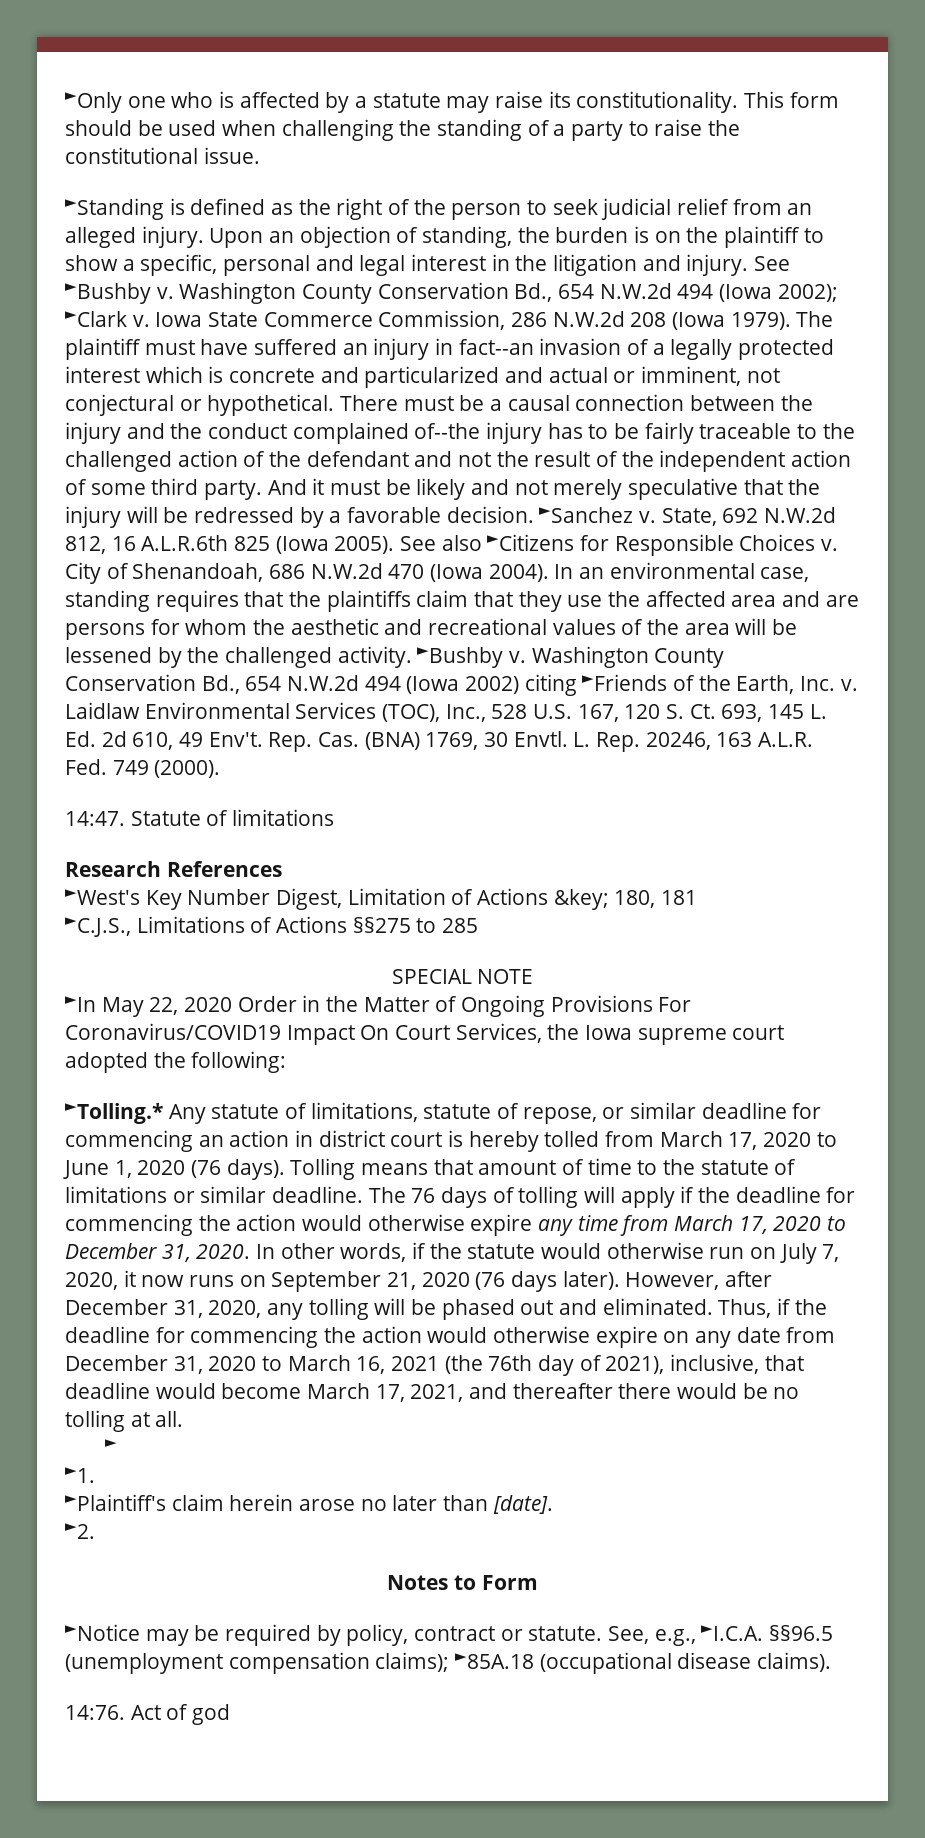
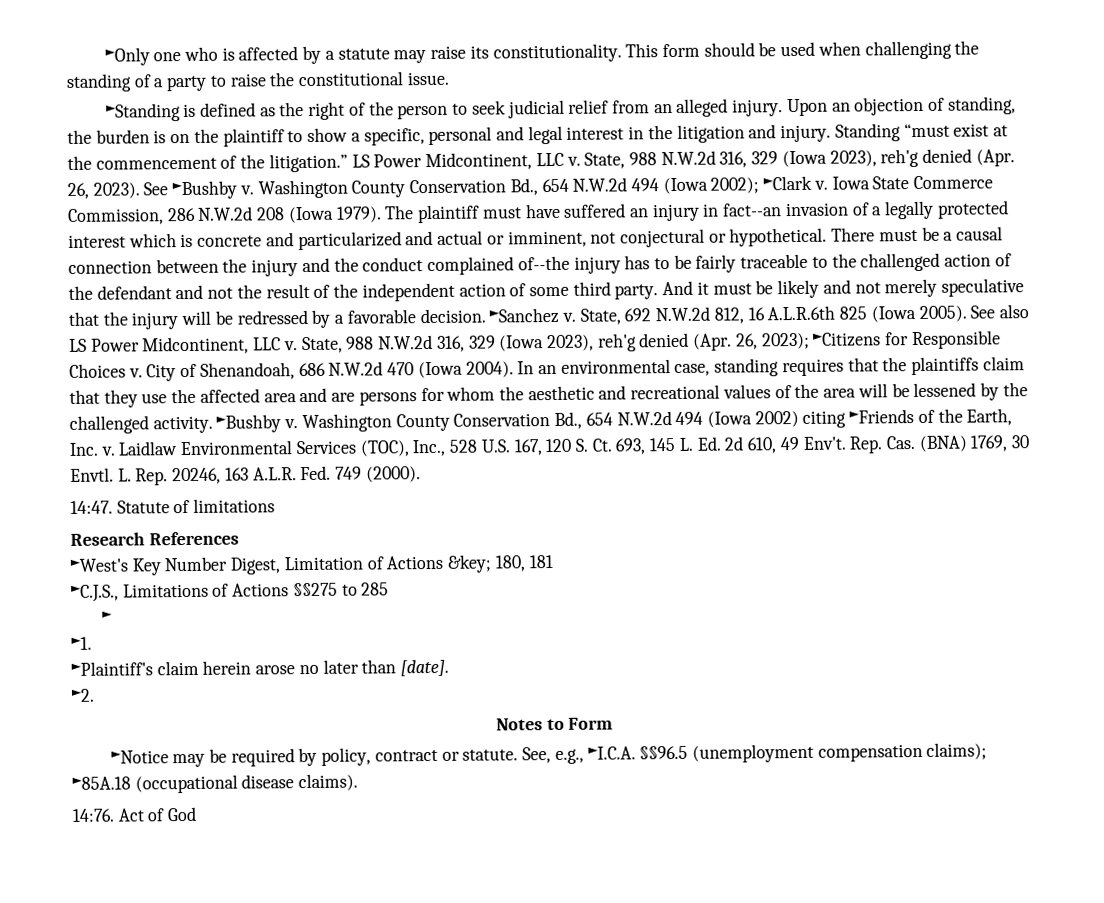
(749, 265) none -> [834,123,1008,142] [67,148,1015,173] [67,182,140,199] Standing “must exist at the commencement of the litigation.” LS Power Midcontinent, LLC v. State, 988 N.W.2d 316, 329 (Iowa 2023), reh'g denied (Apr. 26, 2023).
(482, 543) none -> [69,332,810,355] LS Power Midcontinent, LLC v. State, 988 N.W.2d 316, 329 (Iowa 2023), reh'g denied (Apr. 26, 2023);
[391,969,534,984] [65,995,692,1017] [65,1023,785,1045] [65,1051,287,1073] [65,1102,822,1124] [65,1130,837,1152] [63,1158,797,1180] [65,1186,856,1208] [65,1214,847,1236] [65,1242,840,1264] [65,1270,773,1292] [65,1298,827,1320] [65,1326,836,1348] [65,1354,804,1376] [65,1382,800,1402] [65,1410,184,1432] // SPECIAL NOTE // ►In May 22, 2020 Order in the Matter of Ongoing Provisions For Coronavirus/COVID19 Impact On Court Services, the Iowa supreme court adopted the following: // ►Tolling.* Any statute of limitations, statute of repose, or similar deadline for commencing an action in district court is hereby tolled from March 17, 2020 to June 1, 2020 (76 days). Tolling means that amount of time to the statute of limitations or similar deadline. The 76 days of tolling will apply if the deadline for commencing the action would otherwise expire any time from March 17, 2020 to December 31, 2020. In other words, if the statute would otherwise run on July 7, 2020, it now runs on September 21, 2020 (76 days later). However, after December 31, 2020, any tolling will be phased out and eliminated. Thus, if the deadline for commencing the action would otherwise expire on any date from December 31, 2020 to March 16, 2021 (the 76th day of 2021), inclusive, that deadline would become March 17, 2021, and thereafter there would be no tolling at all. -> (390, 589) none
[192,1704,231,1725] god -> [167,806,198,822] God

